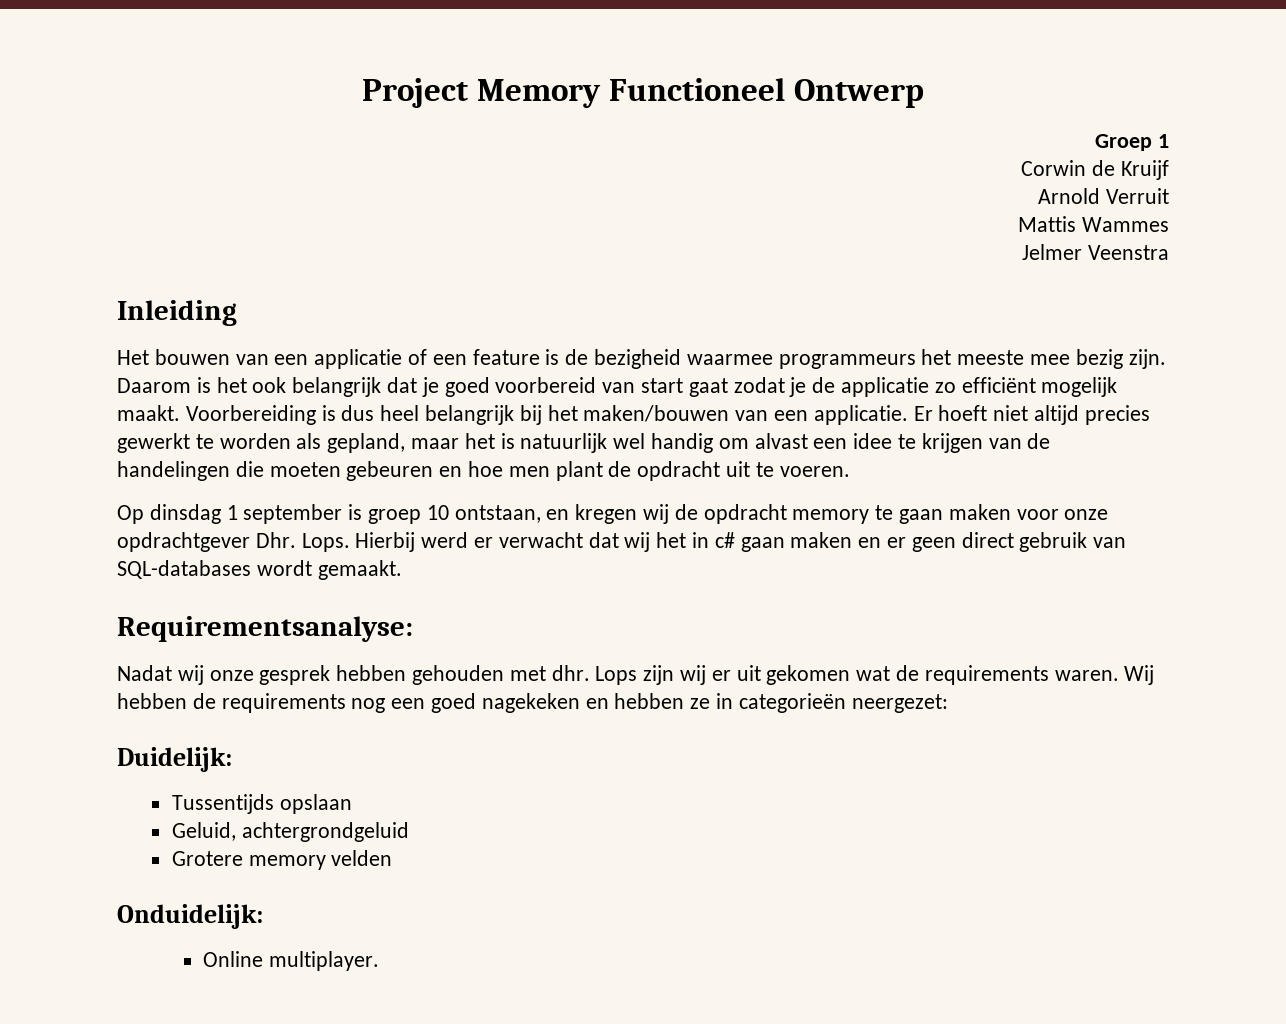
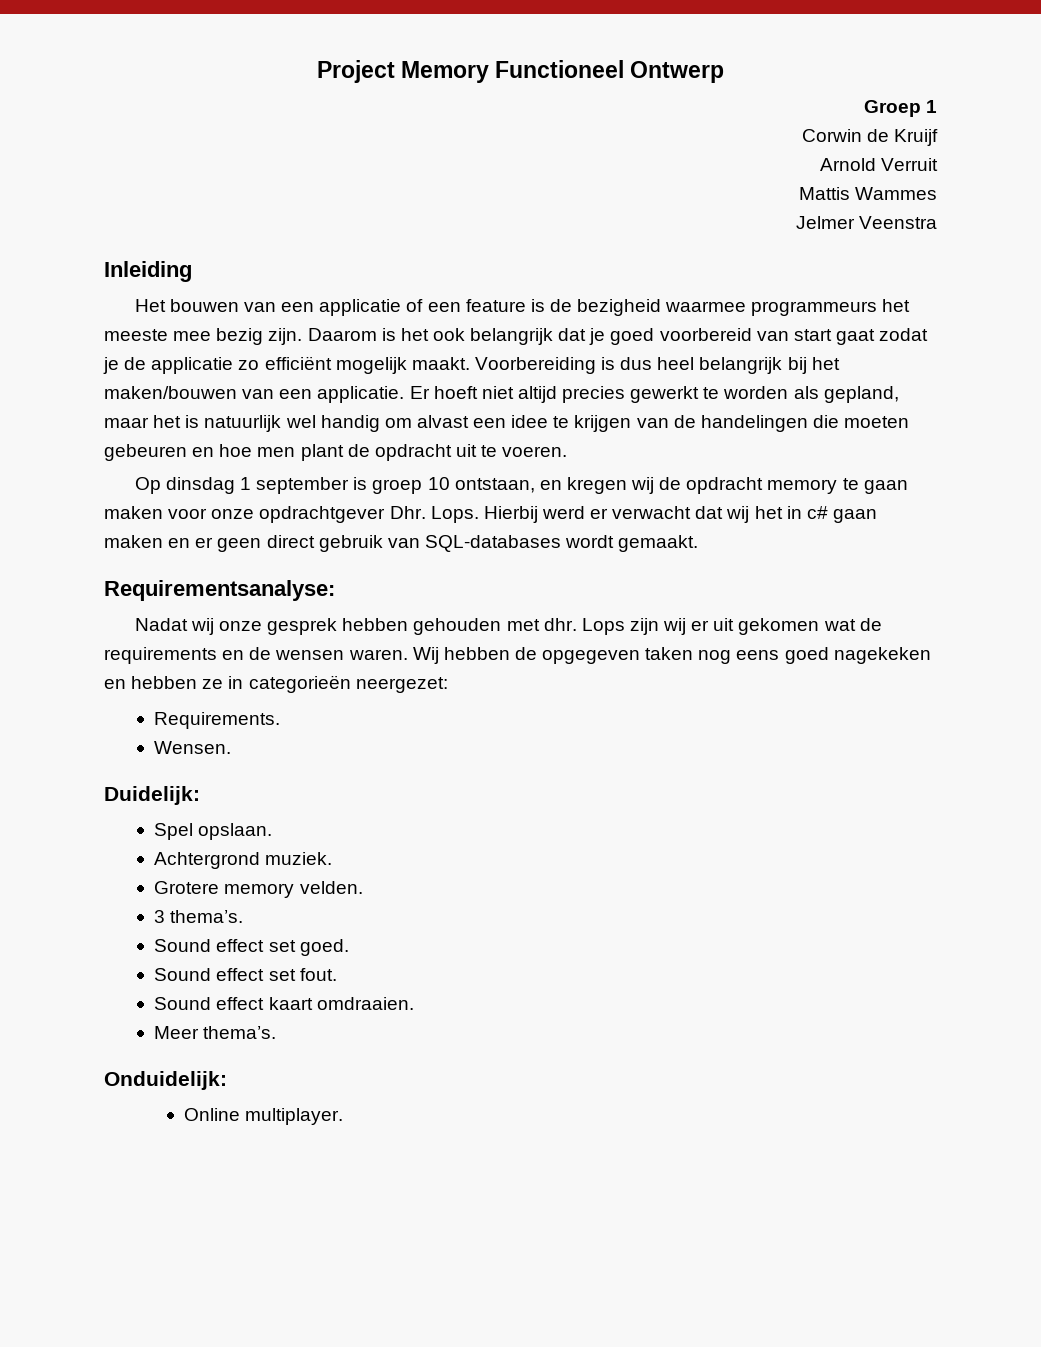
(1049, 675) none -> [222,647,345,660] en de wensen
[221,693,426,713] requirements nog een -> [542,647,780,664] opgegeven taken nog eens
(948, 703) none -> [154,712,281,729] [154,741,232,754] // Requirements. // Wensen.
[171,794,352,814] [171,822,409,842] [171,850,393,870] Tussentijds opslaan // Geluid, achtergrondgeluid // Grotere memory velden -> [154,823,273,840] [154,852,333,869] [154,881,363,898] [154,910,244,923] [154,939,349,956] [154,968,337,981] [154,997,414,1010] [154,1026,277,1039] Spel opslaan. // Achtergrond muziek. // Grotere memory velden. // 3 thema’s. // Sound effect set goed. // Sound effect set fout. // Sound effect kaart omdraaien. // Meer thema’s.

